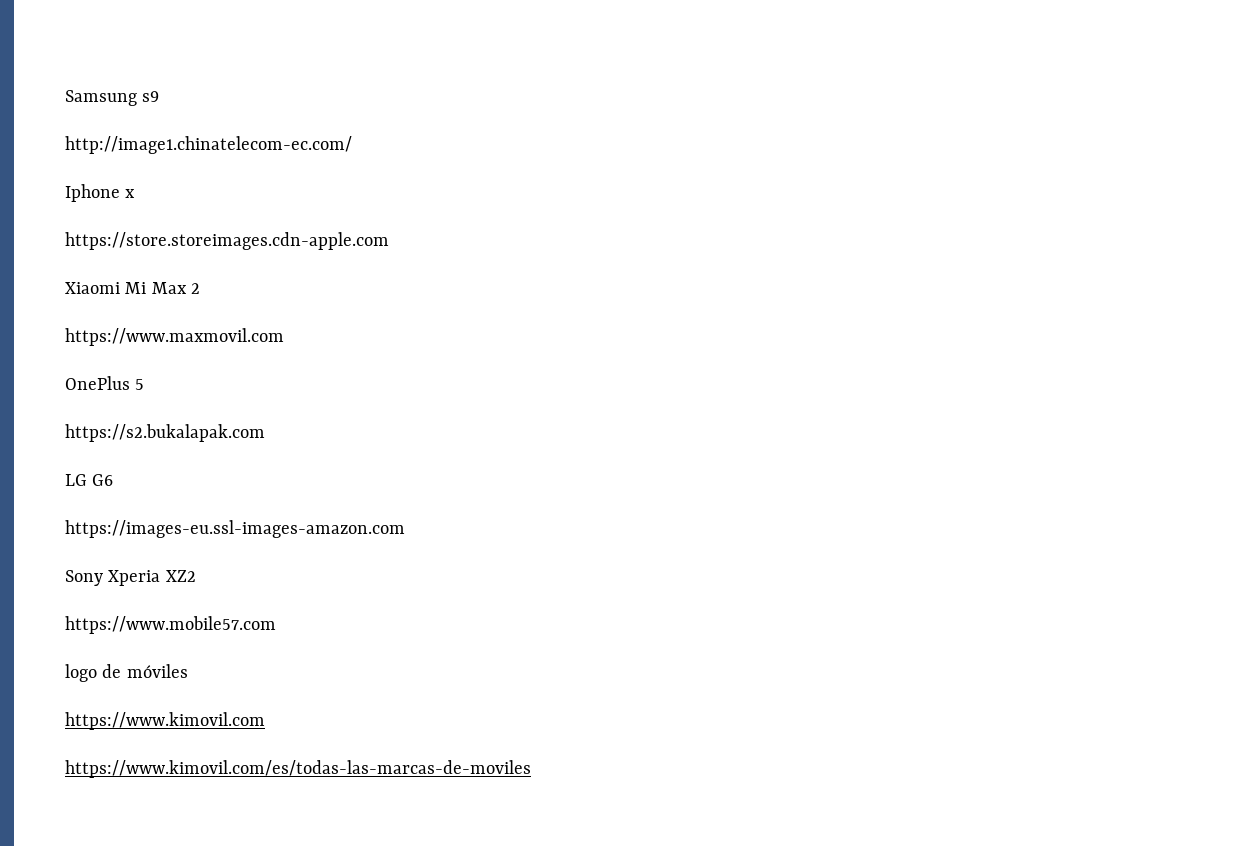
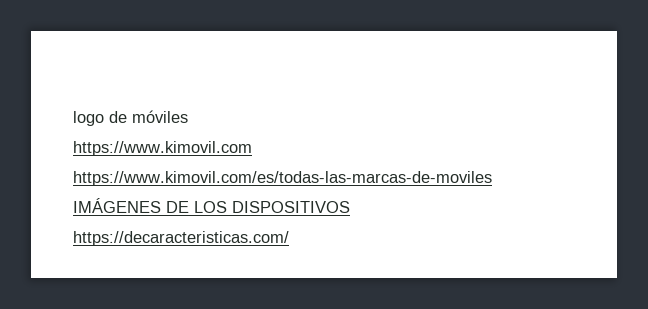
[65,90,160,106] [65,136,352,154] [65,184,136,202] [65,232,389,250] [65,282,201,294] [65,328,284,346] [65,376,145,390] [65,424,265,442] [65,474,114,486] [65,520,405,538] [65,570,196,586] [65,616,276,634] Samsung s9 // http://image1.chinatelecom-ec.com/ // Iphone x // https://store.storeimages.cdn-apple.com // Xiaomi Mi Max 2 // https://www.maxmovil.com // OnePlus 5 // https://s2.bukalapak.com // LG G6 // https://images-eu.ssl-images-amazon.com // Sony Xperia XZ2 // https://www.mobile57.com // -> (73, 118) none
(531, 769) none -> [73,198,350,213] [73,231,289,246] // IMÁGENES DE LOS DISPOSITIVOS // https://decaracteristicas.com/

